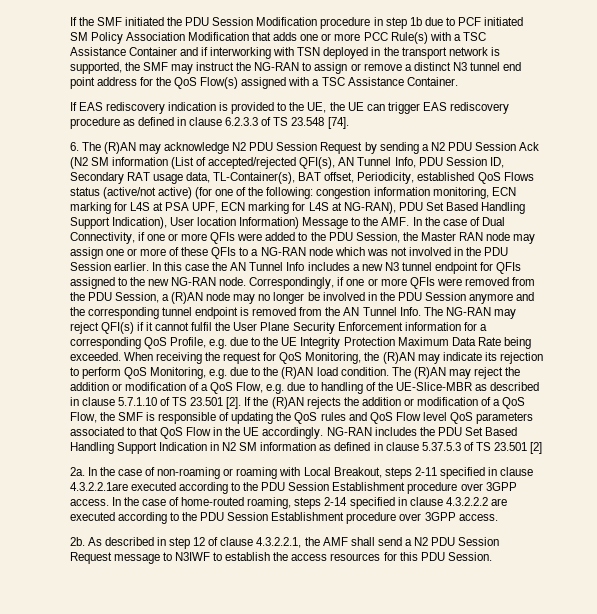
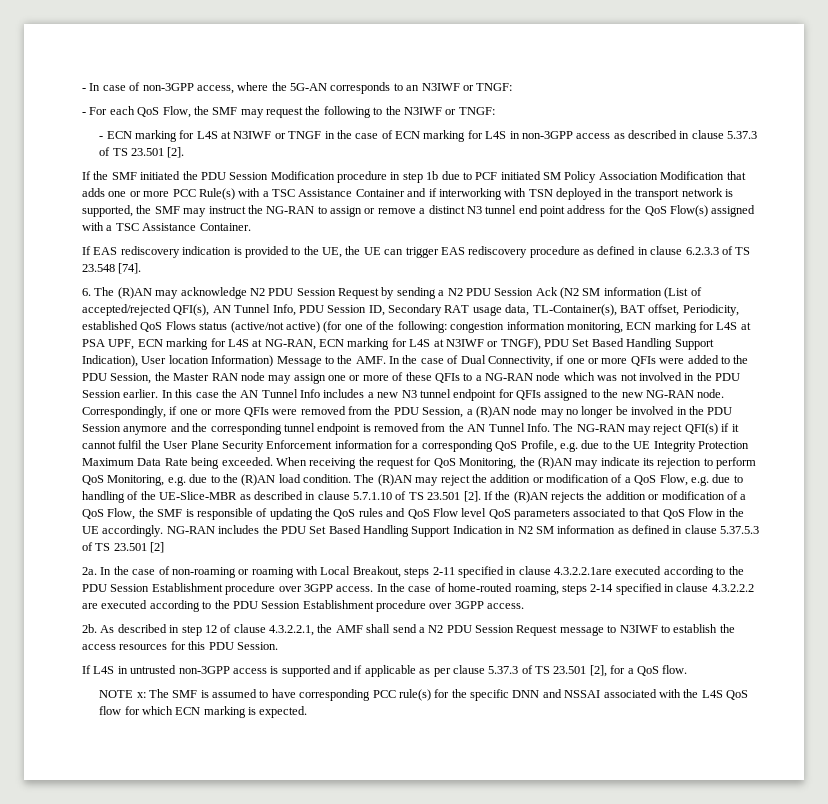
(69, 21) none -> [82,82,513,94] [82,106,495,118] [99,130,758,142] [99,147,185,158] - In case of non-3GPP access, where the 5G-AN corresponds to an N3IWF or TNGF: // - For each QoS Flow, the SMF may request the following to the N3IWF or TNGF: // - ECN marking for L4S at N3IWF or TNGF in the case of ECN marking for L4S in non-3GPP access as described in clause 5.37.3 of TS 23.501 [2]. //
[343,202,396,214] NG-RAN), -> [264,338,541,350] NG-RAN, ECN marking for L4S at N3IWF or TNGF),
(492, 556) none -> [82,665,688,677] [99,689,749,701] [99,706,308,718] // If L4S in untrusted non-3GPP access is supported and if applicable as per clause 5.37.3 of TS 23.501 [2], for a QoS flow. // NOTE x: The SMF is assumed to have corresponding PCC rule(s) for the specific DNN and NSSAI associated with the L4S QoS flow for which ECN marking is expected.

